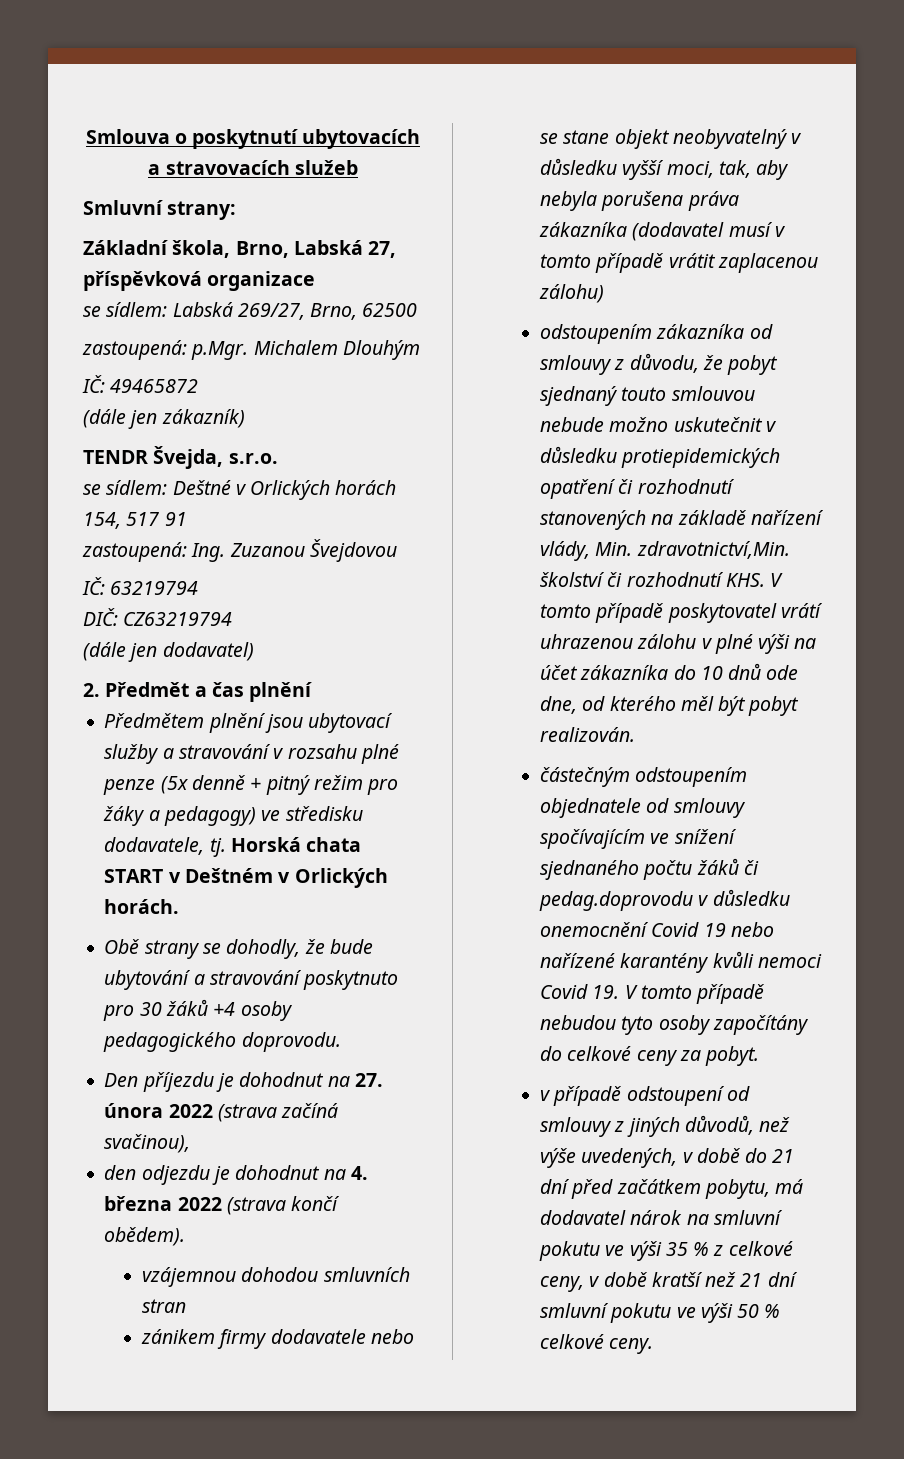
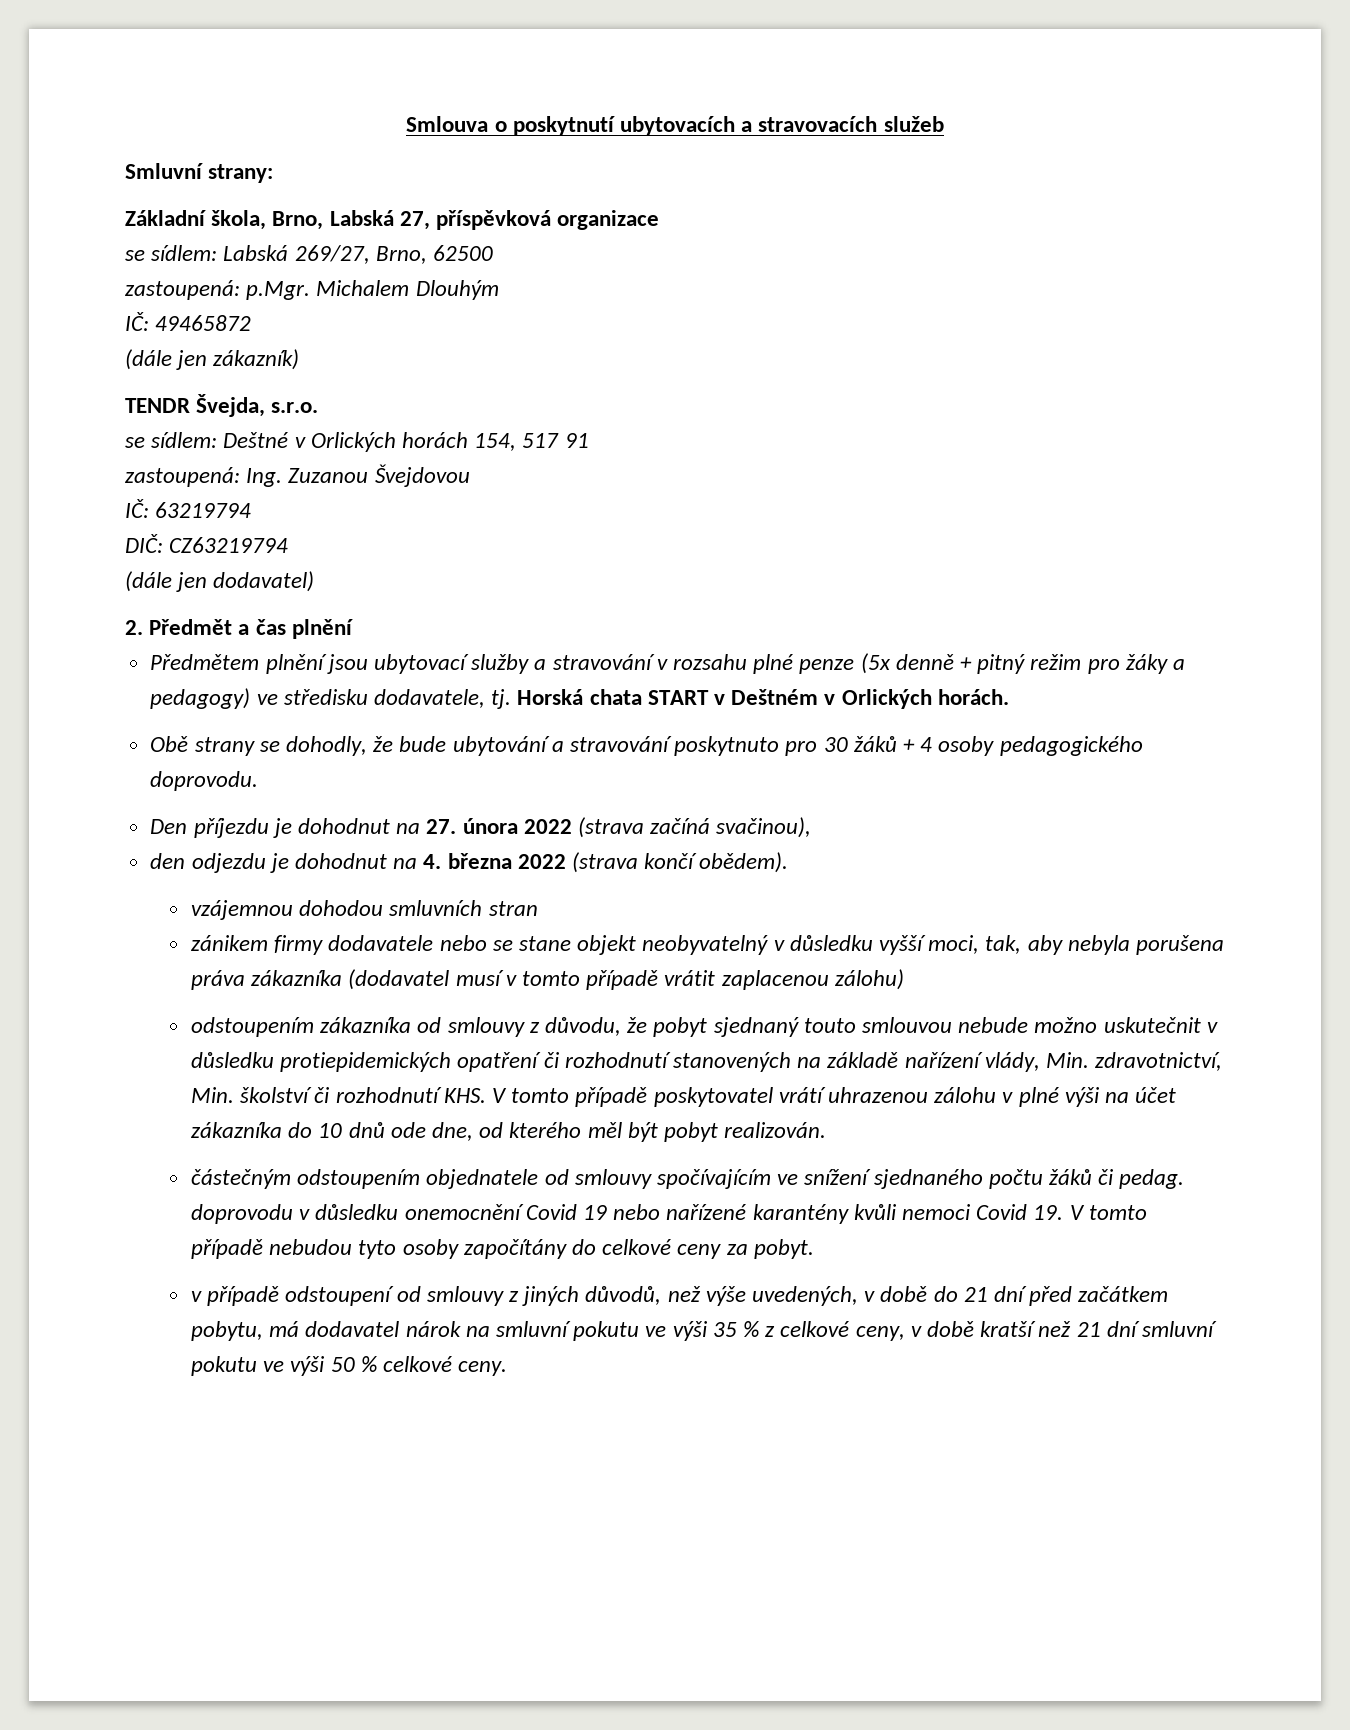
[213,1002,236,1016] +4 -> [903,737,933,752] + 4
[636,541,790,559] zdravotnictví,Min. -> [1095,1052,1223,1071] [190,1087,234,1103] zdravotnictví, Min.
[538,891,693,911] pedag.doprovodu -> [1119,1169,1185,1189] [190,1204,293,1224] pedag. doprovodu

